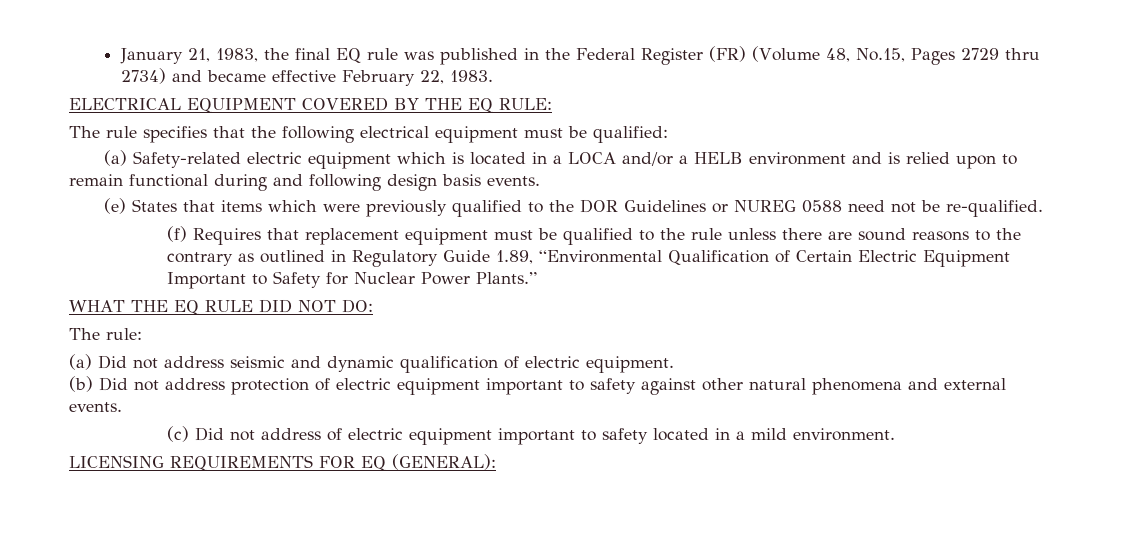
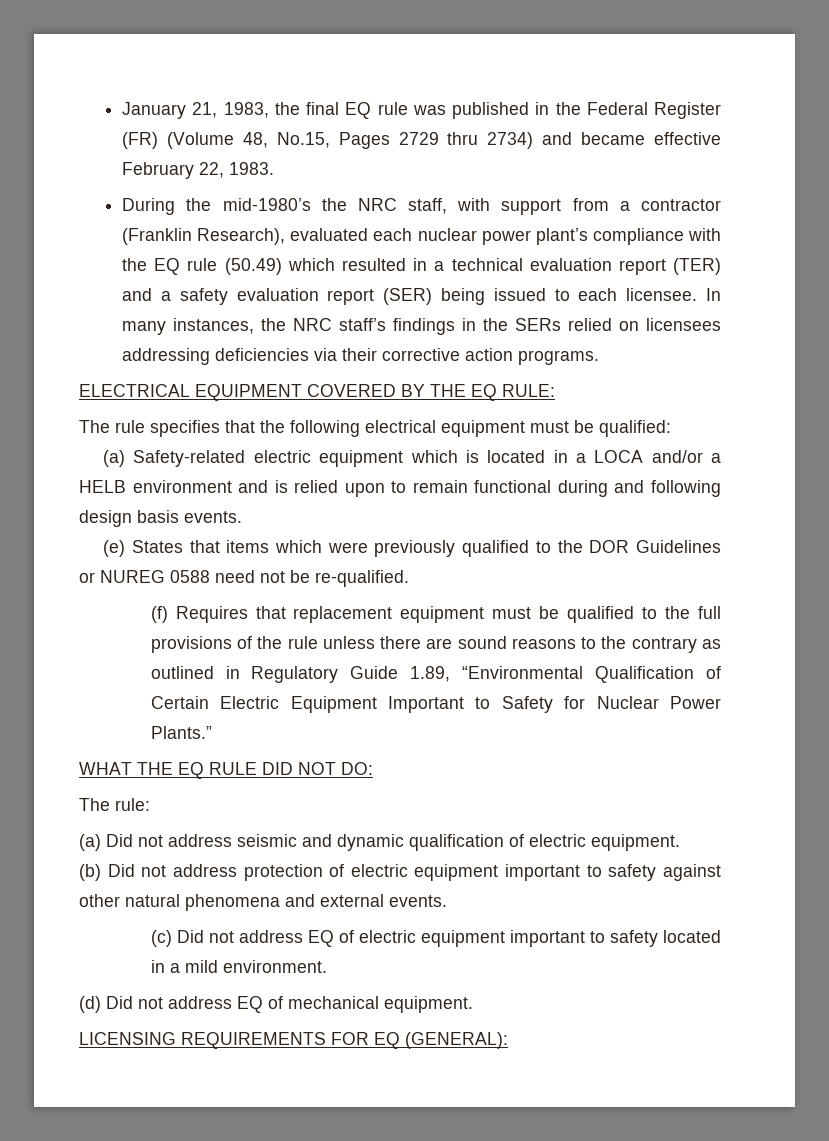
(493, 76) none -> [122,198,721,215] [122,228,722,245] [122,258,721,275] [122,288,721,305] [122,318,721,335] [122,348,600,365] // During the mid-1980’s the NRC staff, with support from a contractor (Franklin Research), evaluated each nuclear power plant’s compliance with the EQ rule (50.49) which resulted in a technical evaluation report (TER) and a safety evaluation report (SER) being issued to each licensee. In many instances, the NRC staff’s findings in the SERs relied on licensees addressing deficiencies via their corrective action programs.
(686, 234) none -> [698,606,721,619] [150,636,283,653] full provisions of the
(322, 434) none -> [307,930,334,947] EQ
(896, 434) none -> [79,996,473,1013] // (d) Did not address EQ of mechanical equipment.

